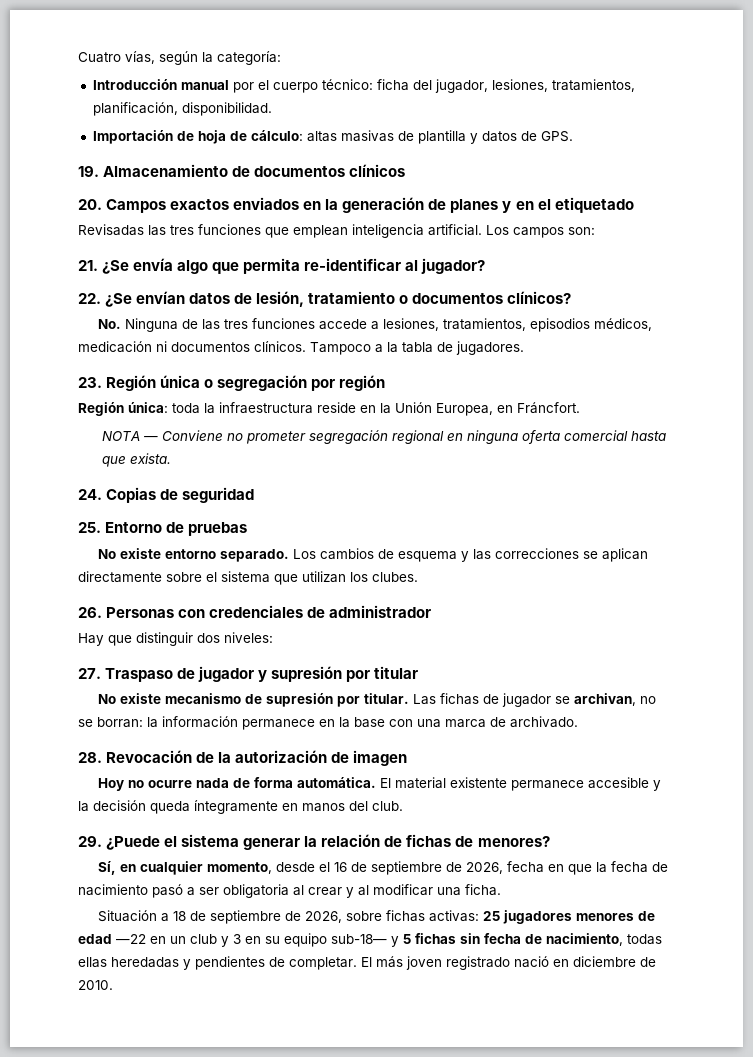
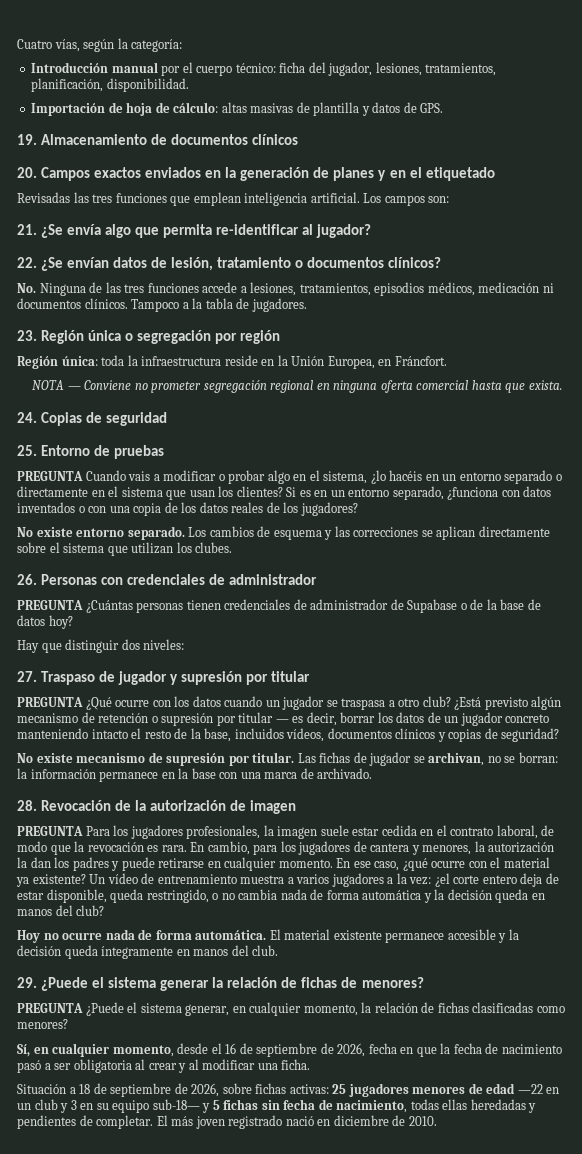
(248, 529) none -> [17,470,562,484] [17,486,552,500] [17,502,358,516] // PREGUNTA Cuando vais a modificar o probar algo en el sistema, ¿lo hacéis en un entorno separado o directamente en el sistema que usan los clientes? Si es en un entorno separado, ¿funciona con datos inventados o con una copia de los datos reales de los jugadores?
(432, 611) none -> [17,599,541,613] [17,615,73,629] // PREGUNTA ¿Cuántas personas tienen credenciales de administrador de Supabase o de la base de datos hoy?
(419, 672) none -> [17,696,562,710] [17,712,550,726] [17,728,560,742] // PREGUNTA ¿Qué ocurre con los datos cuando un jugador se traspasa a otro club? ¿Está previsto algún mecanismo de retención o supresión por titular — es decir, borrar los datos de un jugador concreto manteniendo intacto el resto de la base, incluidos vídeos, documentos clínicos y copias de seguridad?
(408, 758) none -> [17,825,555,839] [17,841,555,855] [17,857,550,871] [16,873,559,887] [17,889,545,903] [17,905,105,916] // PREGUNTA Para los jugadores profesionales, la imagen suele estar cedida en el contrato laboral, de modo que la revocación es rara. En cambio, para los jugadores de cantera y menores, la autorización la dan los padres y puede retirarse en cualquier momento. En ese caso, ¿qué ocurre con el material ya existente? Un vídeo de entrenamiento muestra a varios jugadores a la vez: ¿el corte entero deja de estar disponible, queda restringido, o no cambia nada de forma automática y la decisión queda en manos del club?
(550, 841) none -> [17,1002,565,1016] [17,1019,68,1029] // PREGUNTA ¿Puede el sistema generar, en cualquier momento, la relación de fichas clasificadas como menores?

